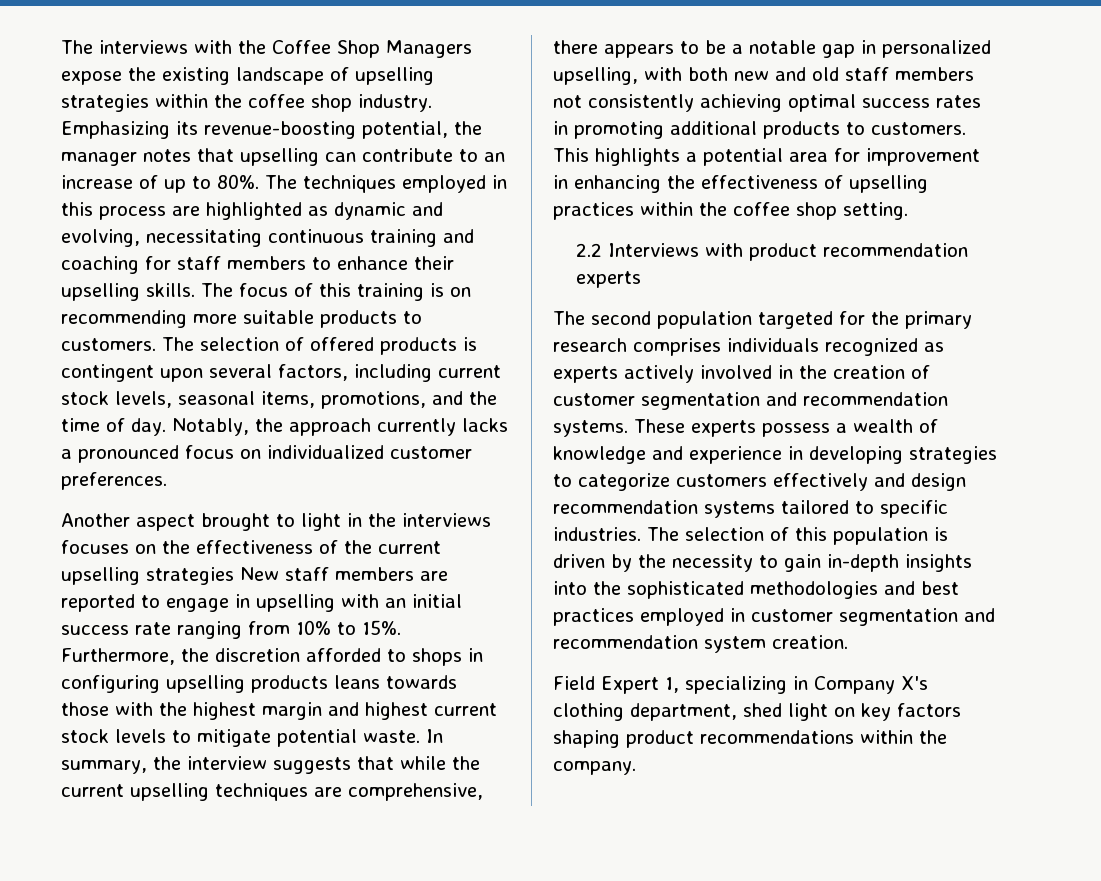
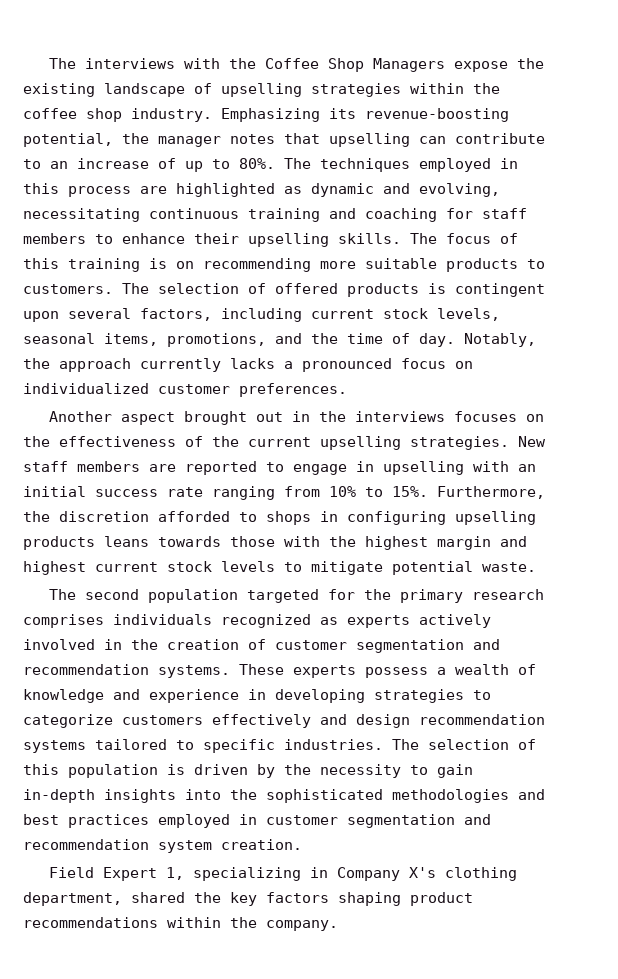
[276,513,341,531] to light -> [256,412,284,422] out
[146,567,234,585] strategies -> [410,436,509,450] strategies.
[426,729,443,743] [61,756,480,774] [61,783,483,801] [553,40,991,58] [553,67,974,85] [553,94,981,112] [553,121,966,139] [553,148,980,166] [553,175,928,193] [553,202,908,220] [575,243,968,261] [575,271,641,288] In summary, the interview suggests that while the current upselling techniques are comprehensive, there appears to be a notable gap in personalized upselling, with both new and old staff members not consistently achieving optimal success rates in promoting additional products to customers. This highlights a potential area for improvement in enhancing the effectiveness of upselling practices within the coffee shop setting. // 2.2 Interviews with product recommendation experts -> (536, 567) none
[743,703,855,721] shed light on -> [131,892,221,903] shared the

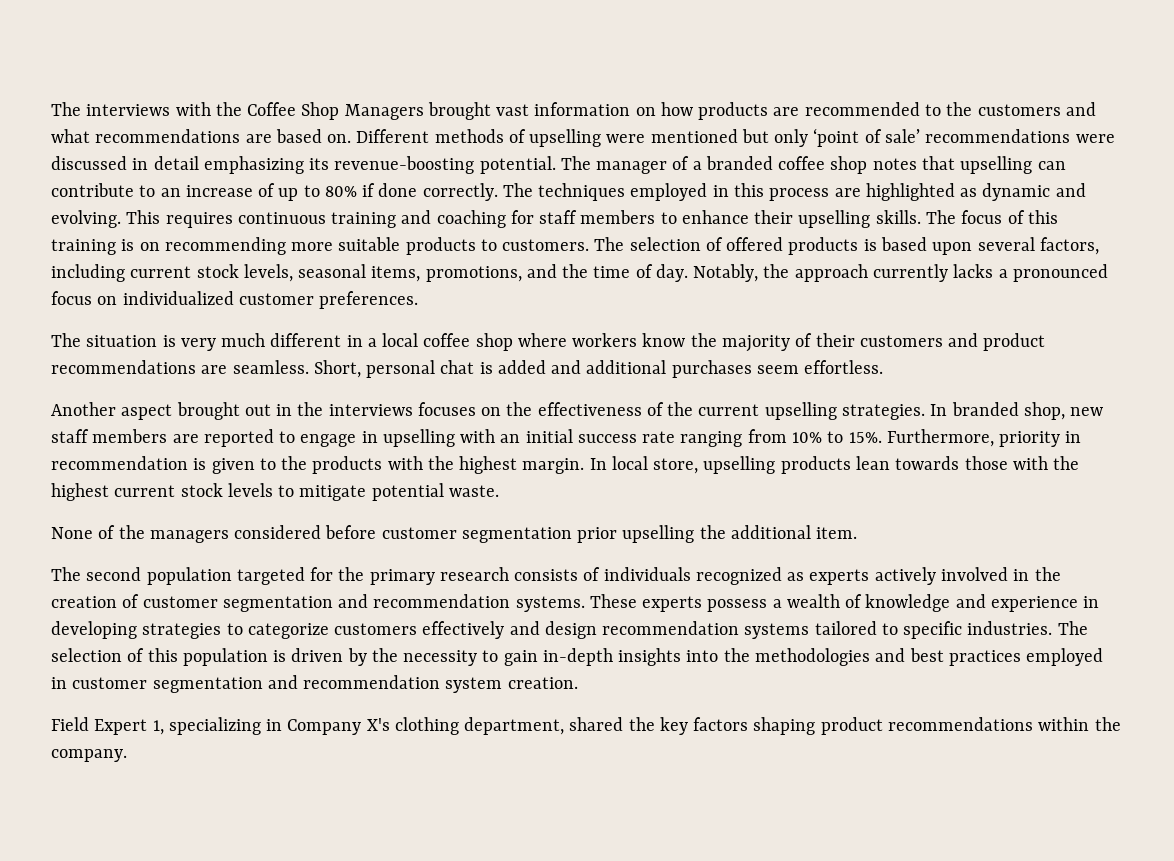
[454,58,545,72] [23,83,500,97] [23,108,509,122] [23,133,221,147] expose the existing landscape of upselling strategies within the coffee shop industry. Emphasizing its revenue-boosting potential, the manager -> [427,102,1096,120] [51,128,1115,147] [51,156,868,174] brought vast information on how products are recommended to the customers and what recommendations are based on. Different methods of upselling were mentioned but only ‘point of sale’ recommendations were discussed in detail emphasizing its revenue-boosting potential. The manager of a branded coffee shop
[239,158,275,169] 80%. -> [324,183,498,201] 80% if done correctly.
[419,183,500,197] [23,208,140,222] evolving, necessitating -> [51,210,233,228] evolving. This requires
[455,283,545,297] contingent -> [880,237,927,251] based
(347, 390) none -> [51,333,1046,352] [51,360,884,378] // The situation is very much different in a local coffee shop where workers know the majority of their customers and product recommendations are seamless. Short, personal chat is added and additional purchases seem effortless.
[518,436,546,447] New -> [930,402,1104,420] In branded shop, new
[23,511,446,525] the discretion afforded to shops in configuring -> [999,431,1082,447] [51,456,699,474] priority in recommendation is given to the products with the highest margin. In local store,
[104,536,149,547] leans -> [855,456,890,470] lean
[437,536,527,550] [23,561,86,575] margin and highest -> (109, 492) none
(536, 567) none -> [51,525,858,543] // None of the managers considered before customer segmentation prior upselling the additional item.
[23,614,104,628] comprises -> [514,567,601,581] consists of
[266,789,383,803] sophisticated -> (750, 655) none

